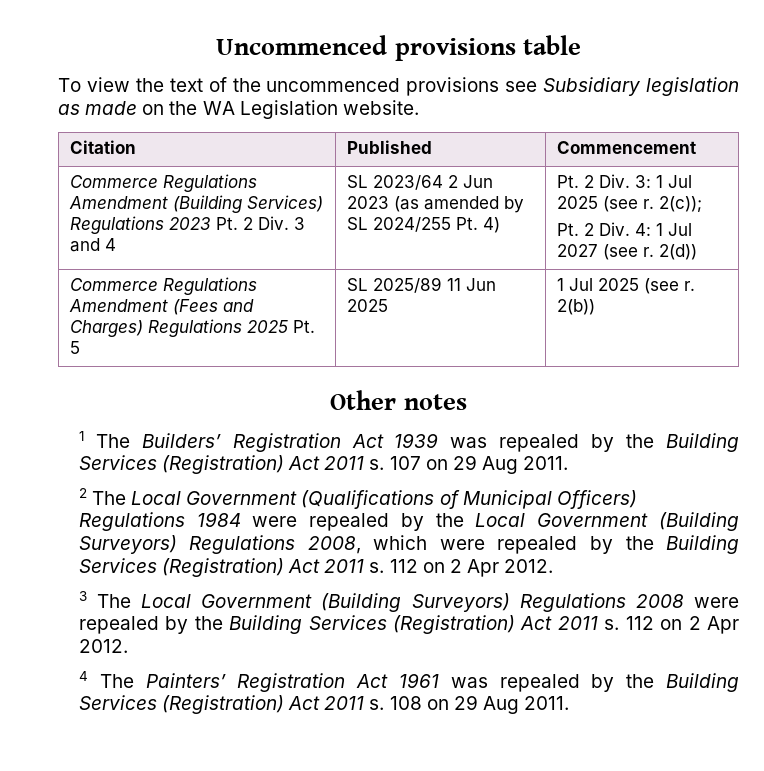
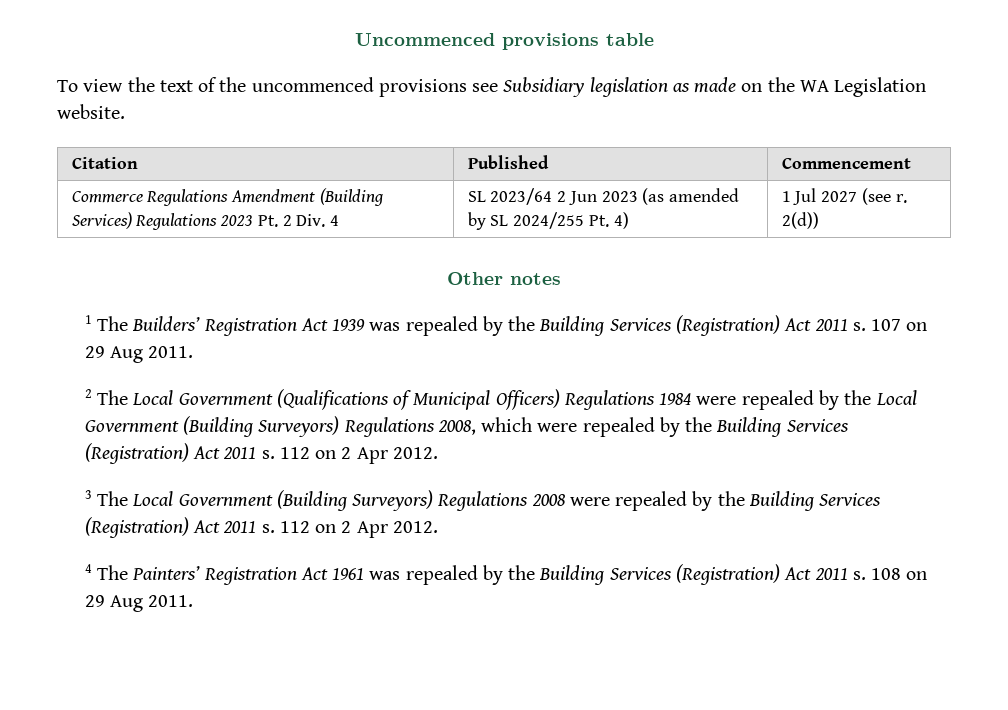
[293,217,305,230] [69,238,100,252] 3 and -> (326, 220) none
[556,174,692,188] [556,196,702,212] [556,222,651,236] Pt. 2 Div. 3: 1 Jul 2025 (see r. 2(c)); // Pt. 2 Div. 4: -> (629, 220) none
[69,277,257,295] [68,299,254,315] [69,319,315,337] [69,341,80,354] [346,277,496,293] [346,299,388,312] [556,278,695,294] [556,299,595,315] // Commerce Regulations Amendment (Fees and Charges) Regulations 2025 Pt. 5 | SL 2025/89 11 Jun 2025 | 1 Jul 2025 (see r. 2(b)) -> (819, 220) none

